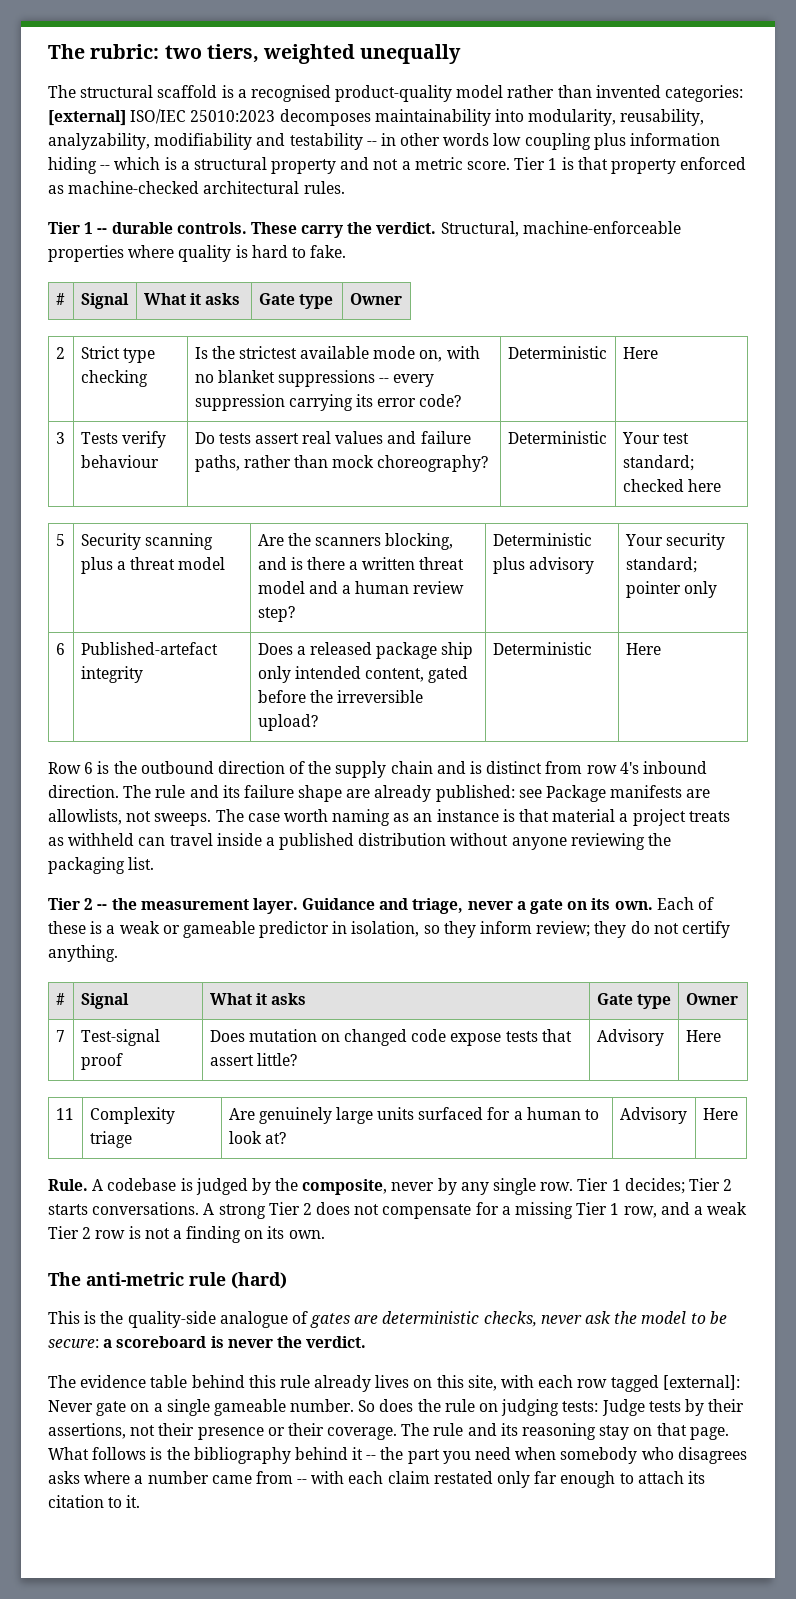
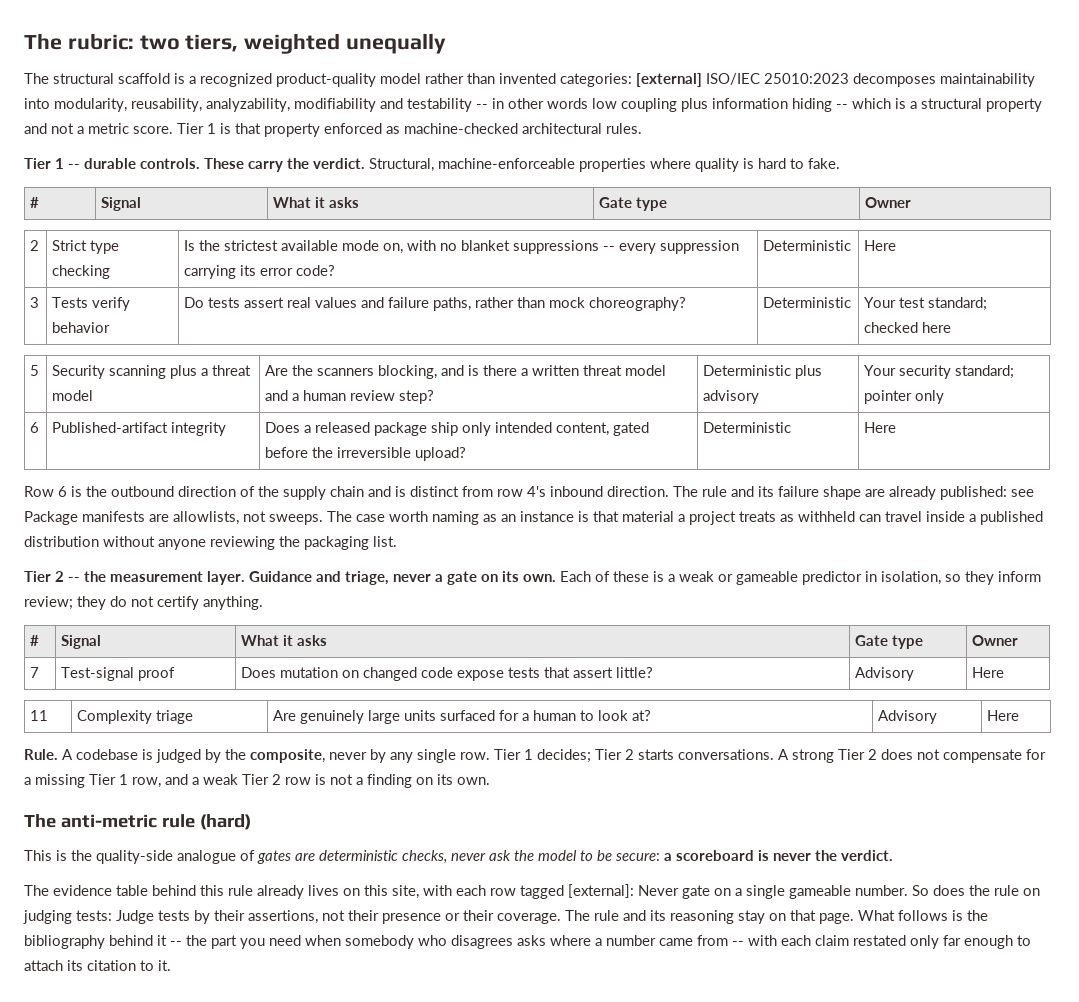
[250,85,331,102] recognised -> [200,73,272,87] recognized
[80,455,159,468] behaviour -> [52,322,111,333] behavior
[80,642,218,655] Published-artefact -> [52,422,169,433] Published-artifact

